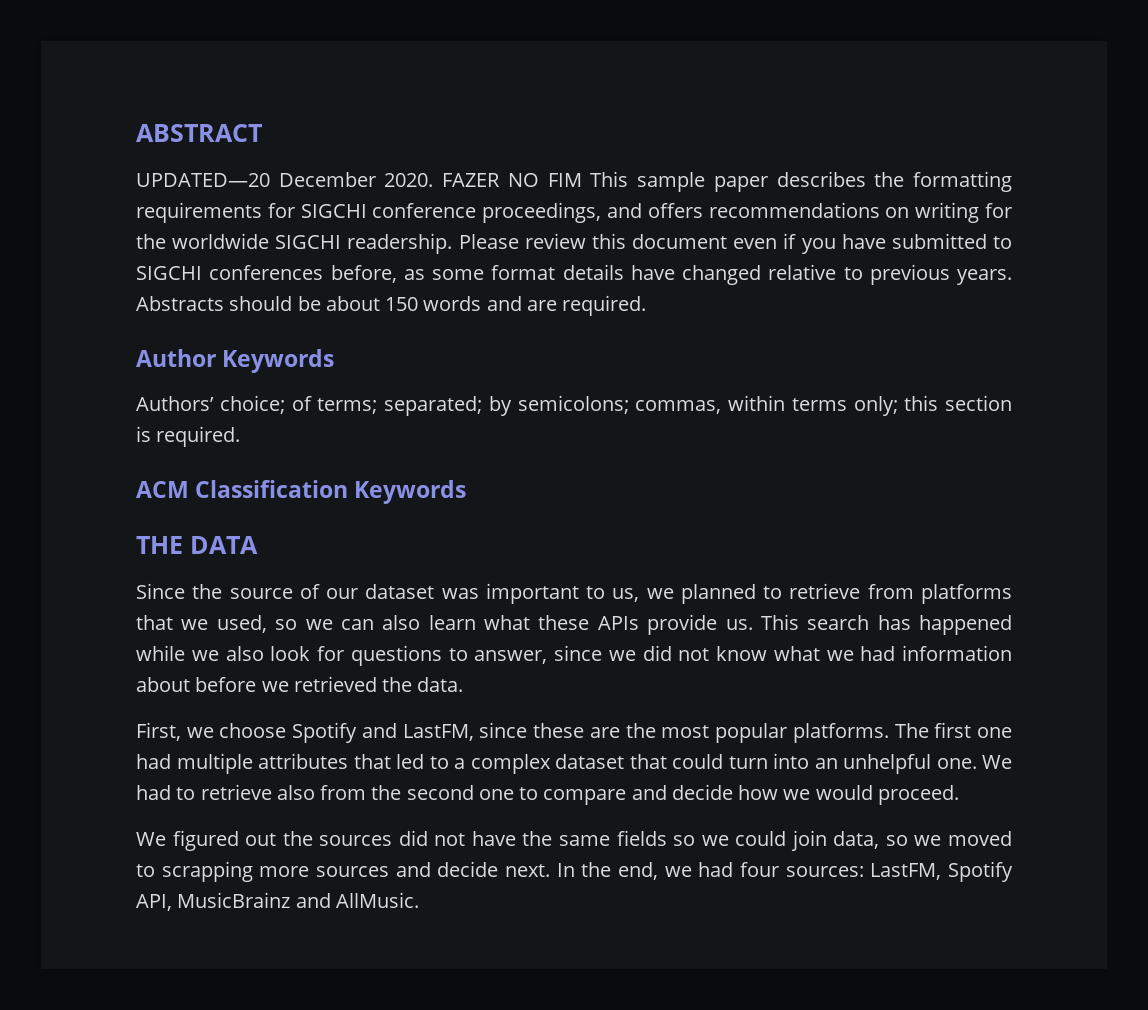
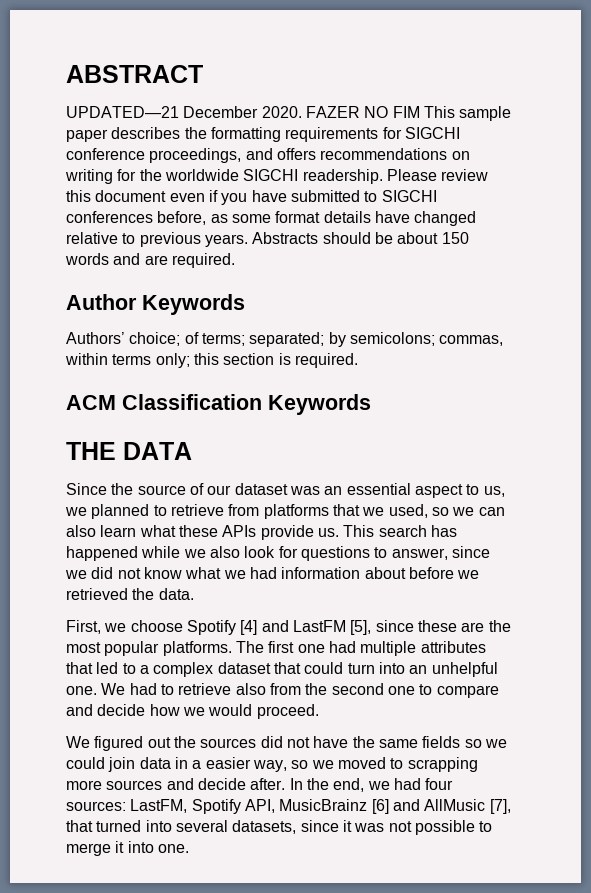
[136,173,270,187] UPDATED—20 -> [66,106,179,118] UPDATED—21
[485,583,579,604] important -> [324,483,463,498] an essential aspect
[361,723,474,741] and LastFM, -> [240,620,372,635] [4] and LastFM [5],
[833,831,880,849] data, -> [139,757,287,772] data in a easier way,
[505,864,550,877] next. -> [250,778,286,790] after.
[295,892,419,908] and AllMusic. -> [371,799,511,814] [66,820,493,835] [66,841,189,856] [6] and AllMusic [7], that turned into several datasets, since it was not possible to merge it into one.

